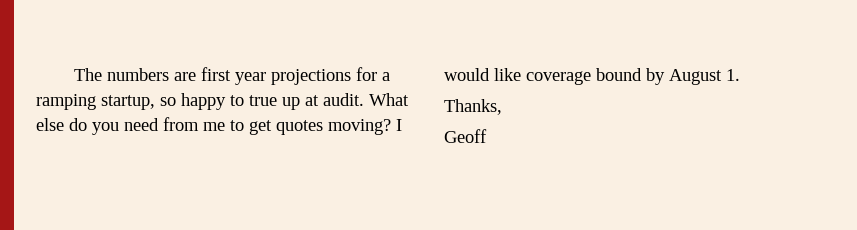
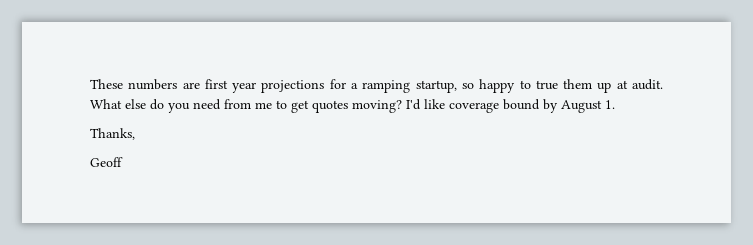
[73,68,102,81] The -> [90,79,123,89] These
(277, 100) none -> [563,79,593,89] them
[396,119,402,131] [444,68,490,81] I would -> [406,99,421,110] I'd

